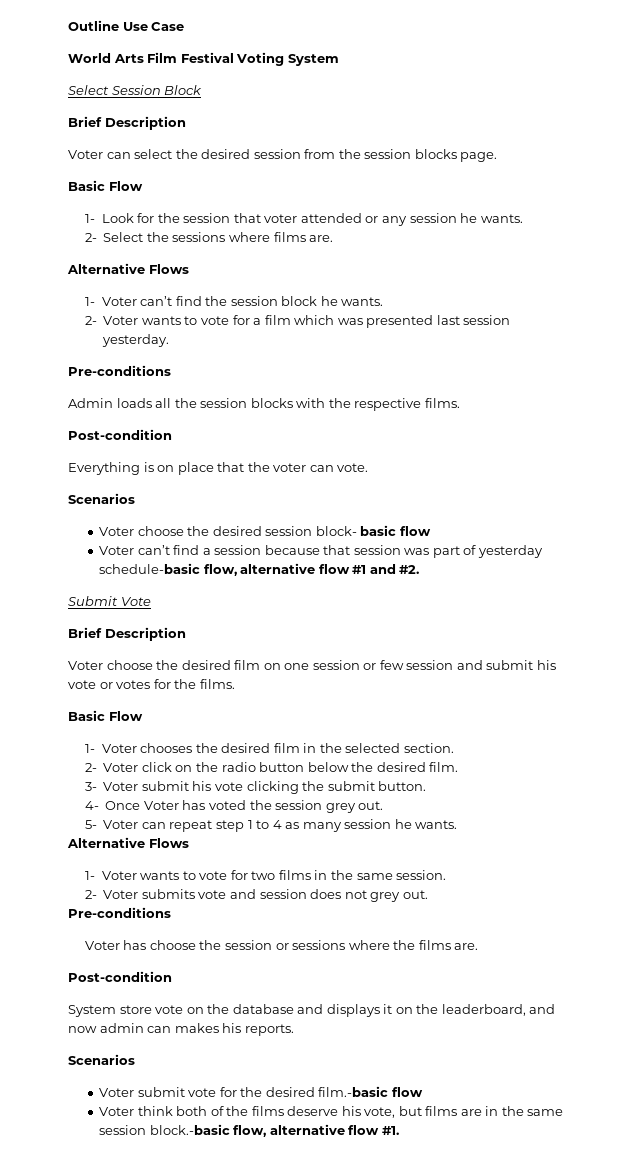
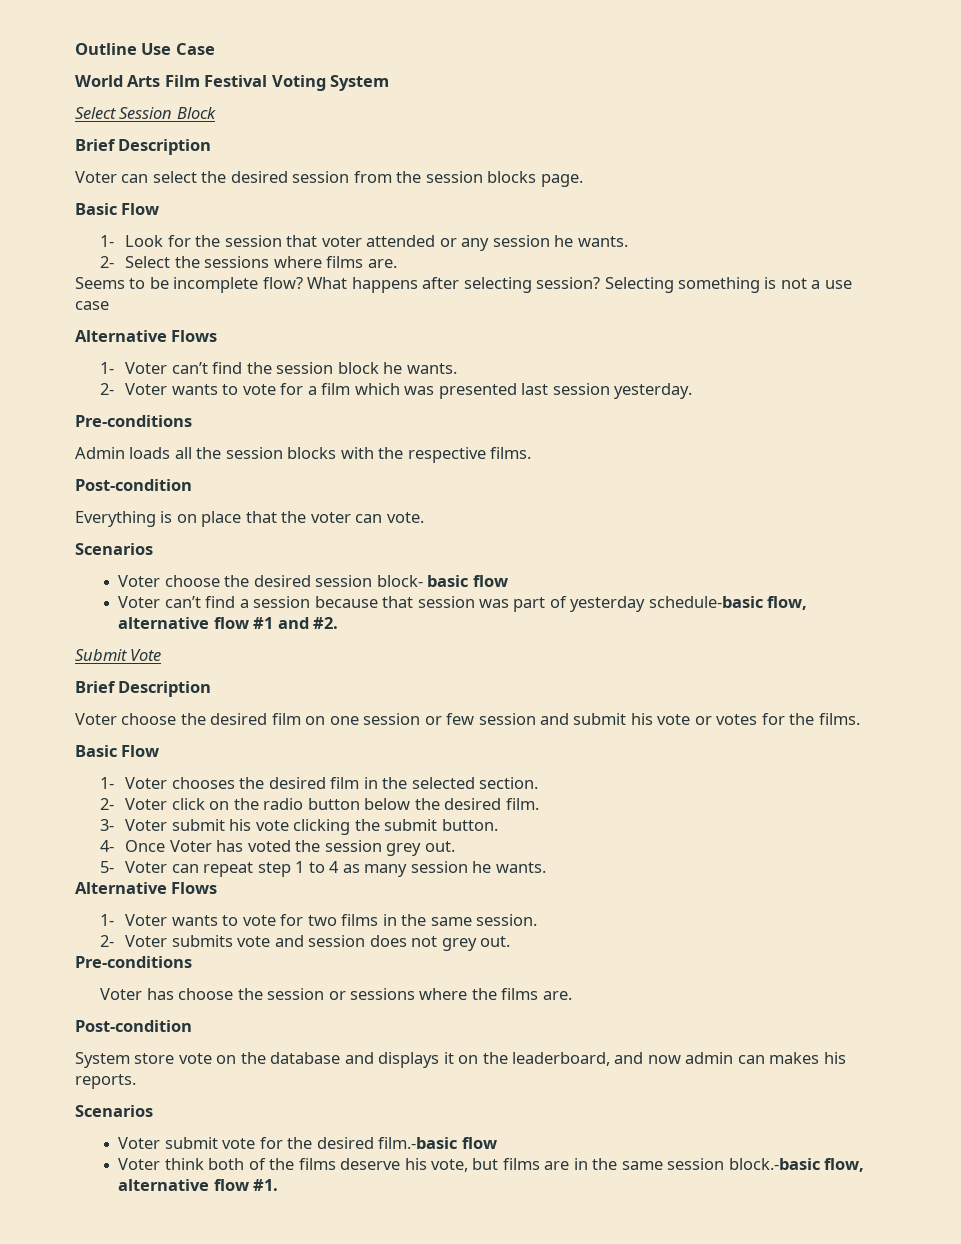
(334, 238) none -> [75,277,852,293] [75,301,109,310] // Seems to be incomplete flow? What happens after selecting session? Selecting something is not a use case

